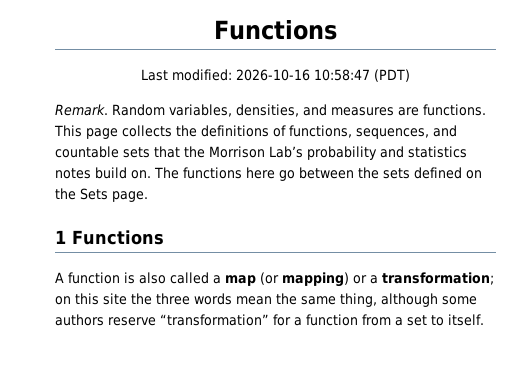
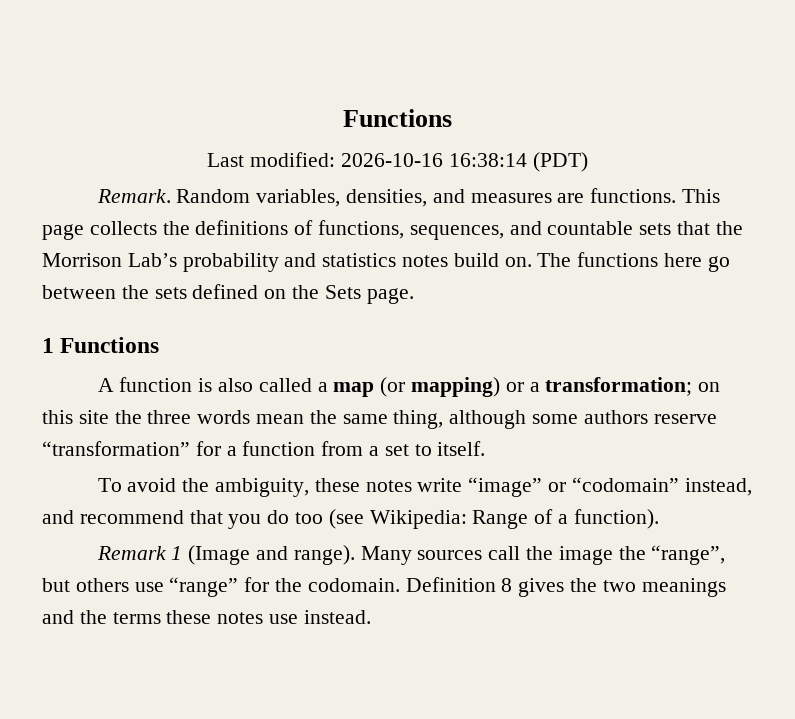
[314,69,370,81] 10:58:47 -> [448,153,527,167] 16:38:14
(484, 320) none -> [97,477,752,497] [42,509,659,529] [96,545,726,565] [42,577,726,597] [42,610,371,624] // To avoid the ambiguity, these notes write “image” or “codomain” instead, and recommend that you do too (see Wikipedia: Range of a function). // Remark 1 (Image and range). Many sources call the image the “range”, but others use “range” for the codomain. Definition 8 gives the two meanings and the terms these notes use instead.

